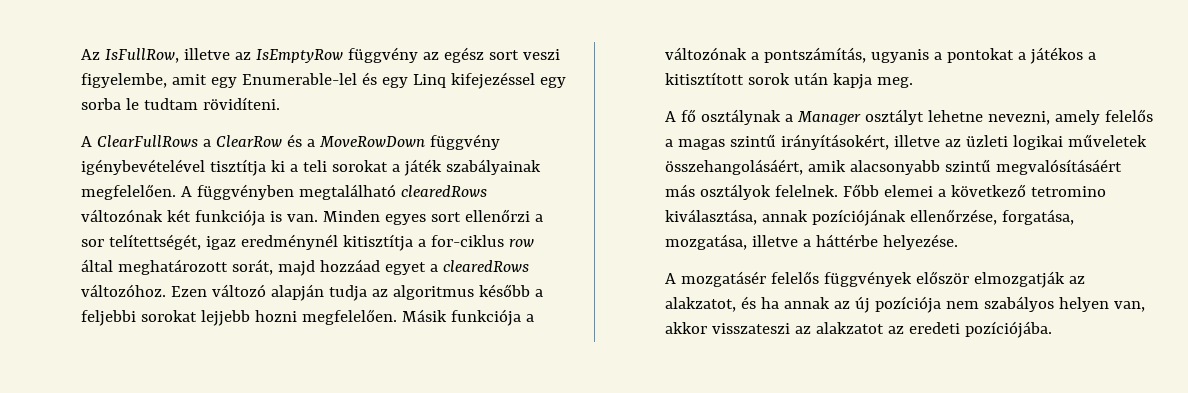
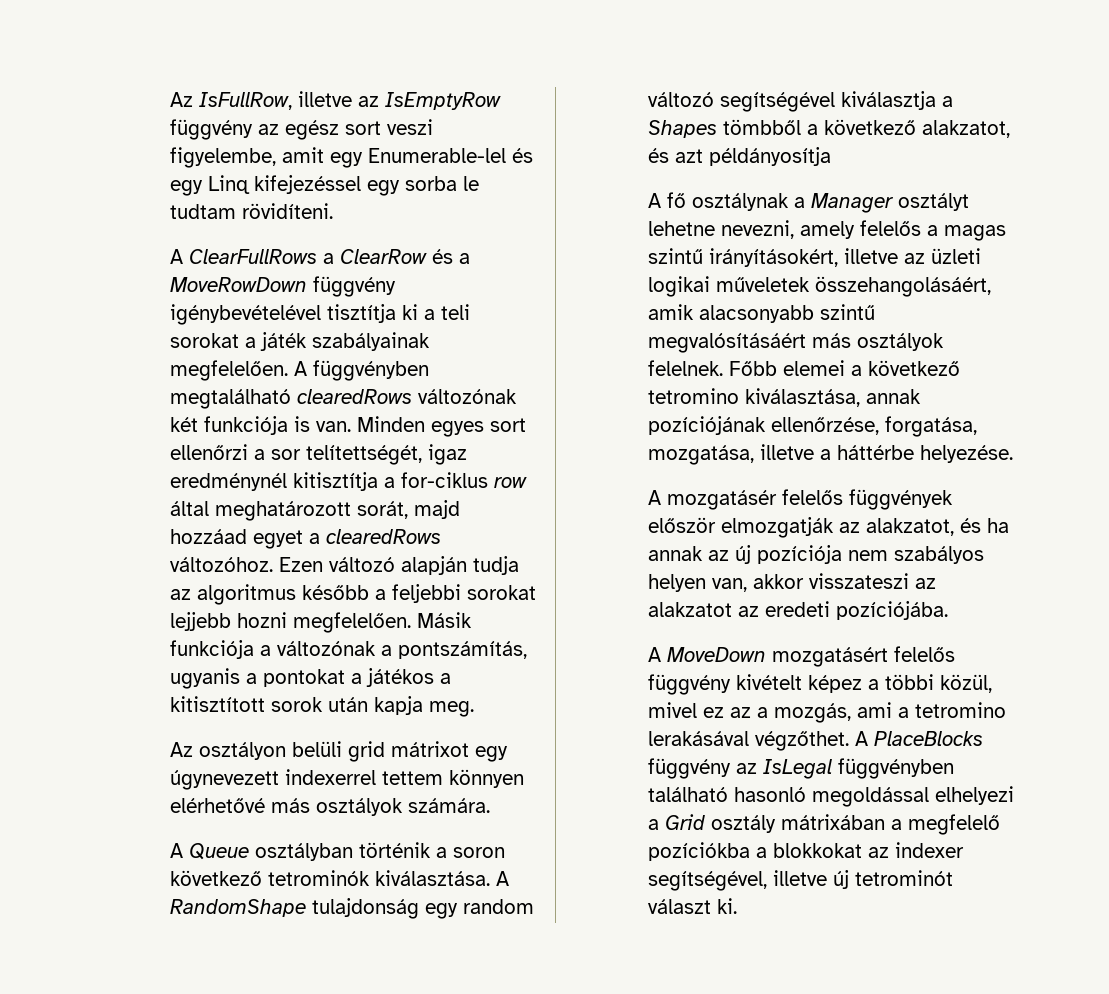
(913, 82) none -> [170,741,509,762] [170,769,525,790] [170,798,491,816] [170,842,506,861] [170,870,510,886] [170,898,535,919] [648,91,954,112] [648,119,1011,138] [648,147,832,166] // Az osztályon belüli grid mátrixot egy úgynevezett indexerrel tettem könnyen elérhetővé más osztályok számára. // A Queue osztályban történik a soron következő tetrominók kiválasztása. A RandomShape tulajdonság egy random változó segítségével kiválasztja a Shapes tömbből a következő alakzatot, és azt példányosítja
(1052, 329) none -> [648,646,956,667] [648,674,993,695] [648,702,1007,723] [648,731,984,751] [648,758,955,779] [648,786,1015,807] [648,814,1001,835] [648,842,965,861] [648,870,954,891] [648,898,738,914] // A MoveDown mozgatásért felelős függvény kivételt képez a többi közül, mivel ez az a mozgás, ami a tetromino lerakásával végzőthet. A PlaceBlocks függvény az IsLegal függvényben található hasonló megoldással elhelyezi a Grid osztály mátrixában a megfelelő pozíciókba a blokkokat az indexer segítségével, illetve új tetrominót választ ki.

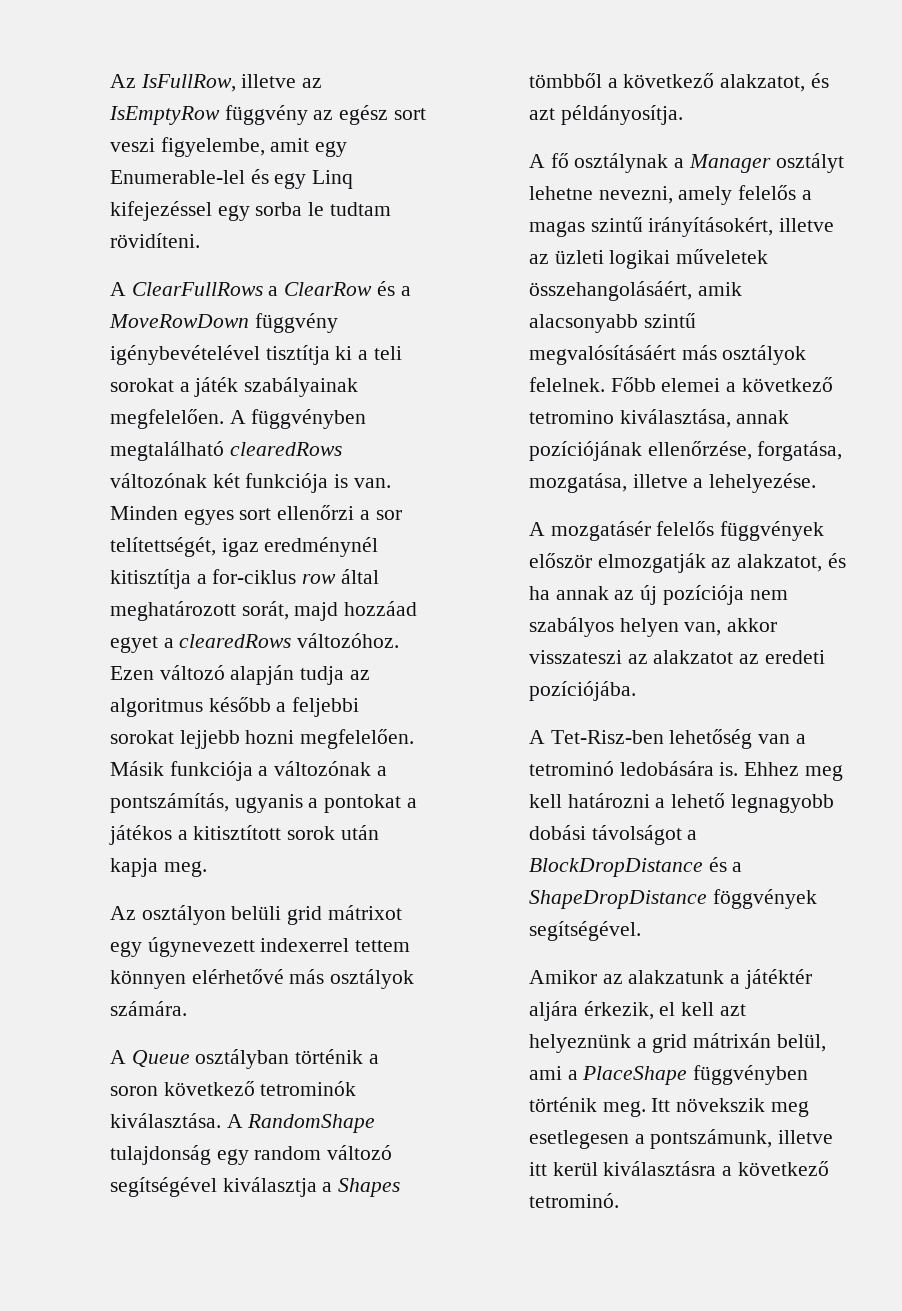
[709,147,832,166] példányosítja -> [560,105,683,125] példányosítja.
[837,445,1014,463] háttérbe helyezése. -> [709,473,817,493] lehelyezése.
[667,646,956,667] [648,674,993,695] [648,702,1007,723] [648,731,984,751] [648,758,955,779] [648,786,1015,807] [648,814,1001,835] [648,842,965,861] [648,870,954,891] [648,898,738,914] MoveDown mozgatásért felelős függvény kivételt képez a többi közül, mivel ez az a mozgás, ami a tetromino lerakásával végzőthet. A PlaceBlocks függvény az IsLegal függvényben található hasonló megoldással elhelyezi a Grid osztály mátrixában a megfelelő pozíciókba a blokkokat az indexer segítségével, illetve új tetrominót választ ki. -> [550,729,806,749] [528,761,843,781] [528,793,834,813] [528,825,698,845] [528,857,743,877] [528,889,817,909] [528,921,641,941] [528,969,812,989] [528,1001,746,1021] [528,1033,826,1053] [528,1065,809,1085] [528,1097,809,1117] [528,1129,834,1149] [528,1161,829,1176] [528,1193,619,1208] Tet-Risz-ben lehetőség van a tetrominó ledobására is. Ehhez meg kell határozni a lehető legnagyobb dobási távolságot a BlockDropDistance és a ShapeDropDistance föggvények segítségével. // Amikor az alakzatunk a játéktér aljára érkezik, el kell azt helyeznünk a grid mátrixán belül, ami a PlaceShape függvényben történik meg. Itt növekszik meg esetlegesen a pontszámunk, illetve itt kerül kiválasztásra a következő tetrominó.

